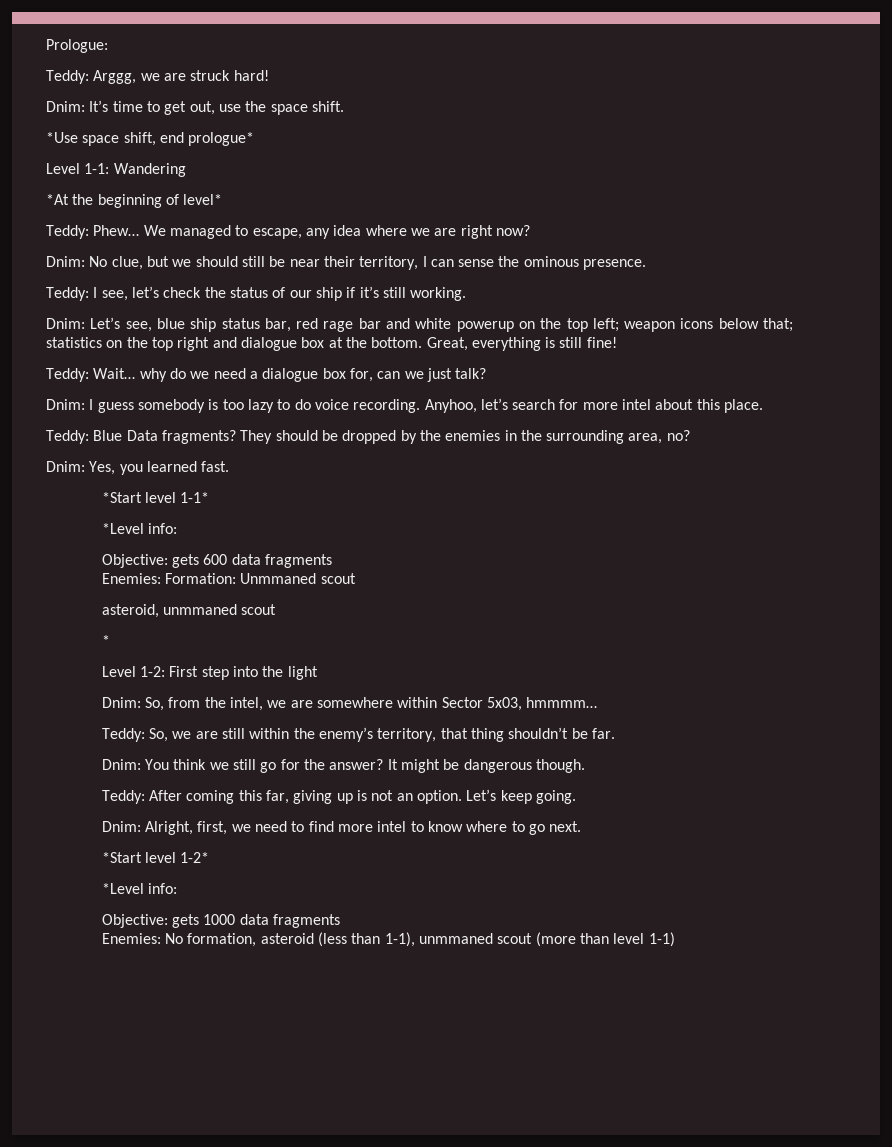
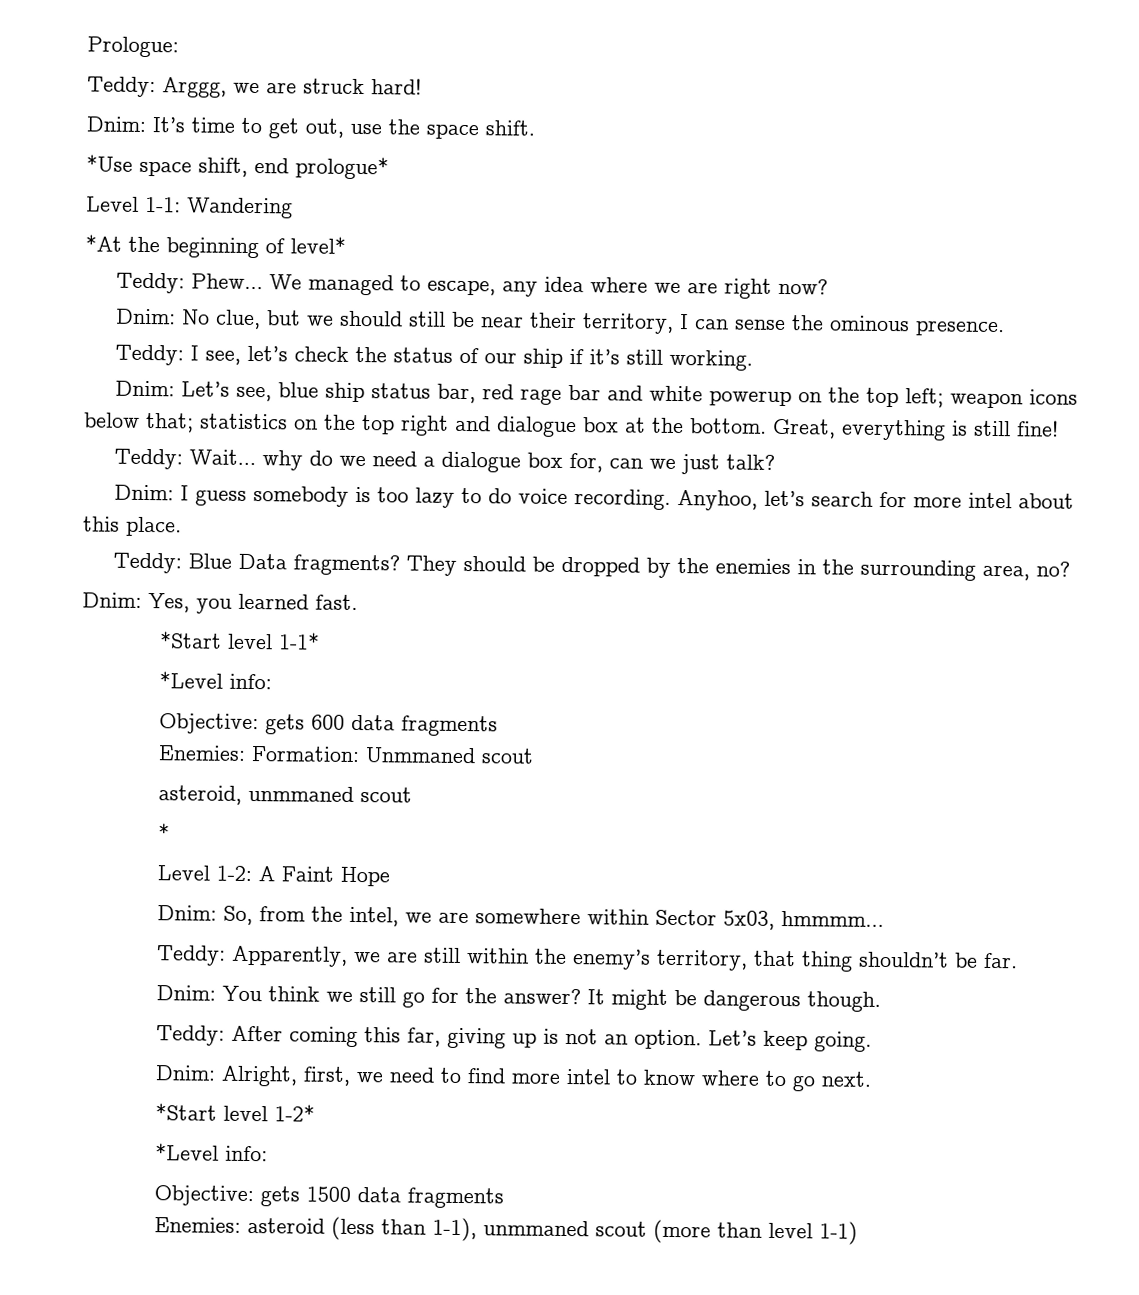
[169,666,318,680] First step into the light -> [258,866,391,887] A Faint Hope
[149,728,169,742] So, -> [231,945,349,967] Apparently,
[203,914,341,928] [101,933,257,947] 1000 data fragments // Enemies: No formation, -> [306,1186,505,1209] [154,1217,242,1233] 1500 data fragments // Enemies:

